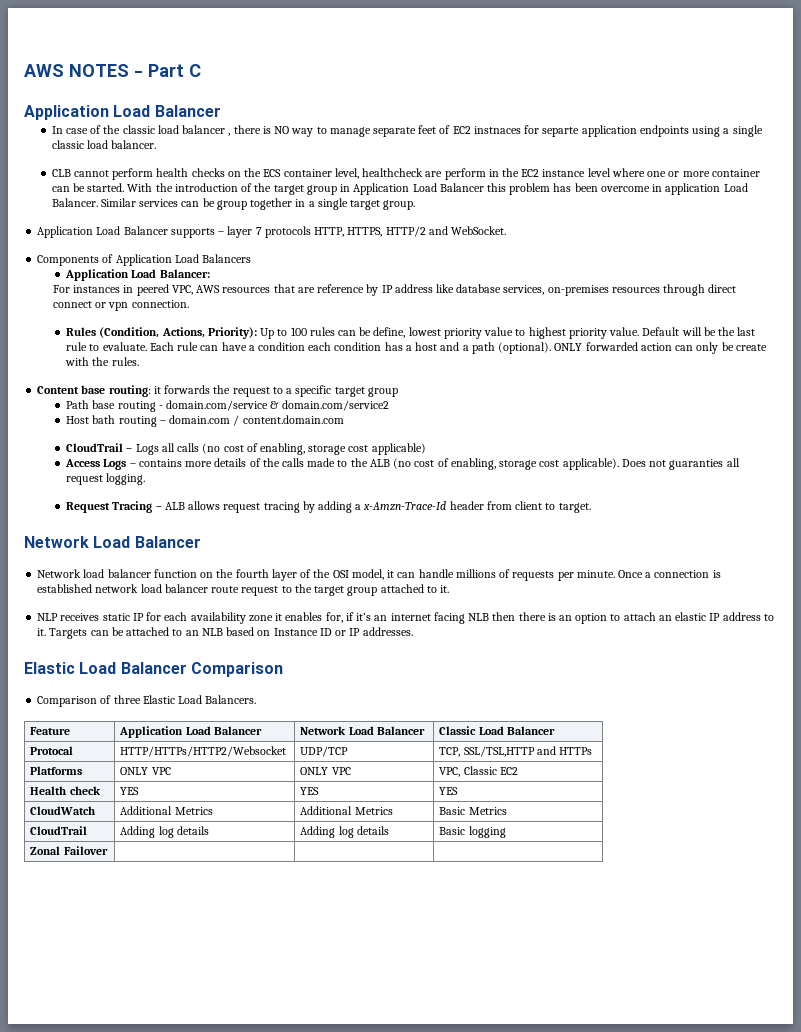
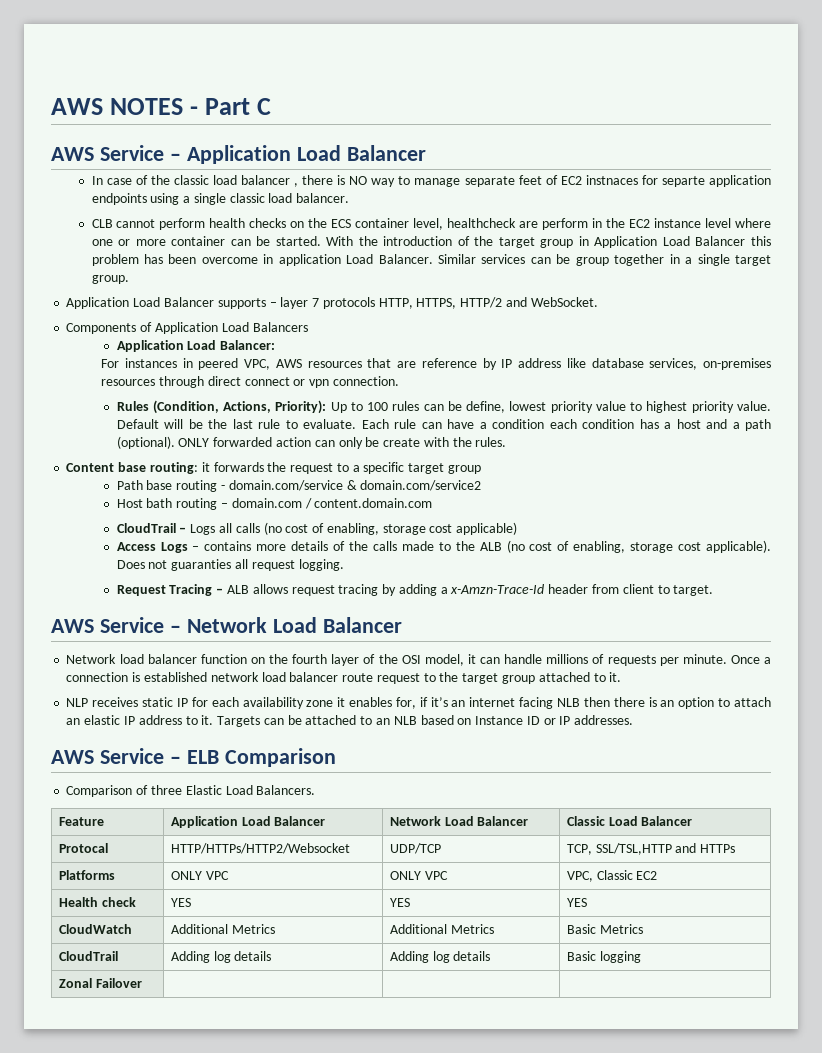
(201, 70) none -> [51,145,181,161] AWS Service –
(591, 508) none -> [51,617,181,633] AWS Service –
[24,662,187,674] Elastic Load Balancer -> [51,748,219,764] AWS Service – ELB

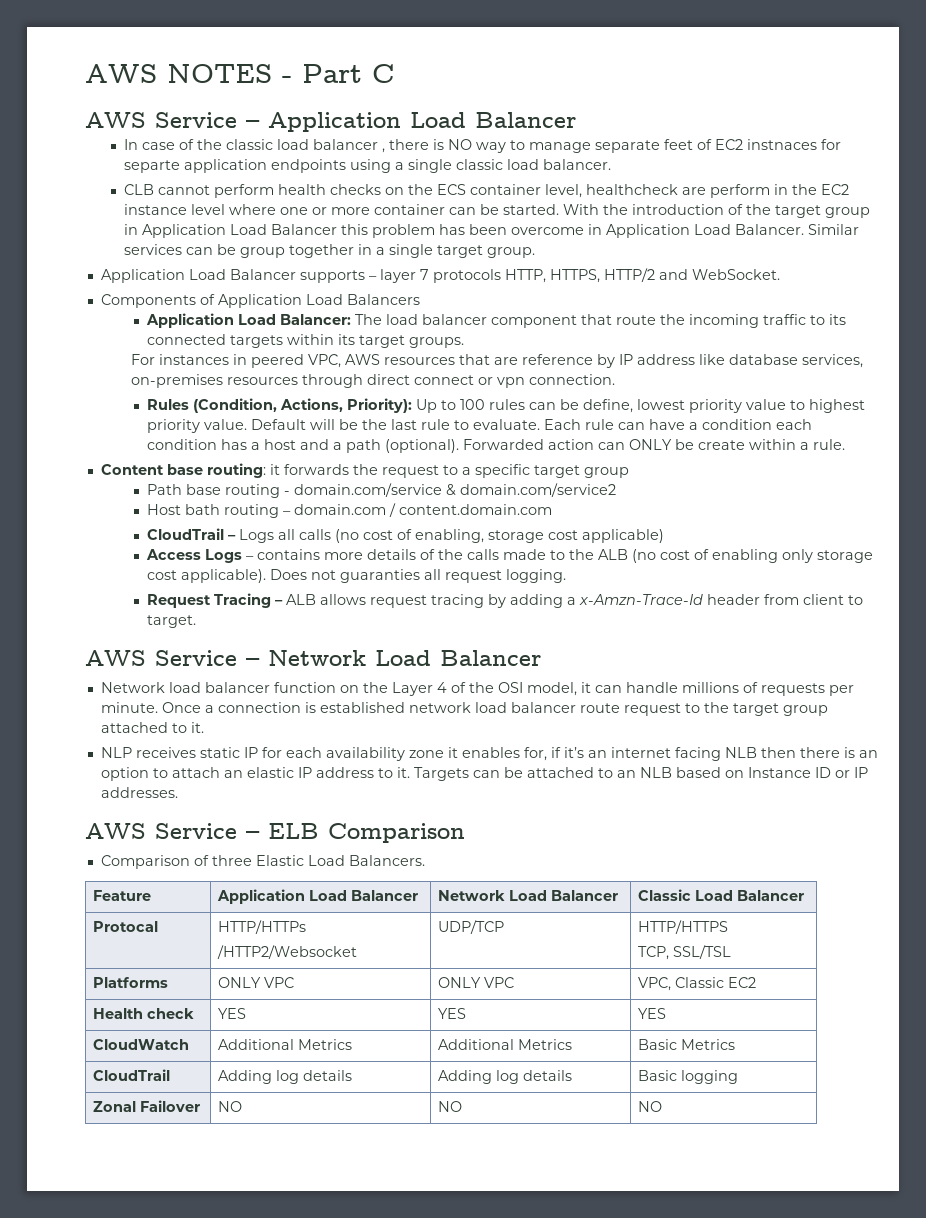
[278,254,341,266] application -> [606,224,691,238] Application
(276, 345) none -> [355,314,847,328] [147,334,465,348] The load balancer component that route the incoming traffic to its connected targets within its target groups.
[178,437,273,447] ONLY forwarded -> [463,439,545,450] Forwarded
[338,437,363,449] only -> [629,439,673,450] ONLY
[423,437,507,447] with the rules. -> [749,439,846,450] within a rule.
[573,541,626,553] enabling, -> [712,549,814,563] enabling only
[292,654,360,666] fourth layer -> [391,682,447,696] Layer 4
[170,843,350,854] HTTP/HTTPs/HTTP2/Websocket -> [218,920,307,934] [217,945,358,959] HTTP/HTTPs // /HTTP2/Websocket
[566,843,736,855] TCP, SSL/TSL,HTTP and HTTPs -> [638,920,729,934] [638,945,732,960] HTTP/HTTPS // TCP, SSL/TSL
(142, 983) | | -> [218,1101,243,1112] [438,1101,463,1112] [638,1101,663,1112] NO | NO | NO

